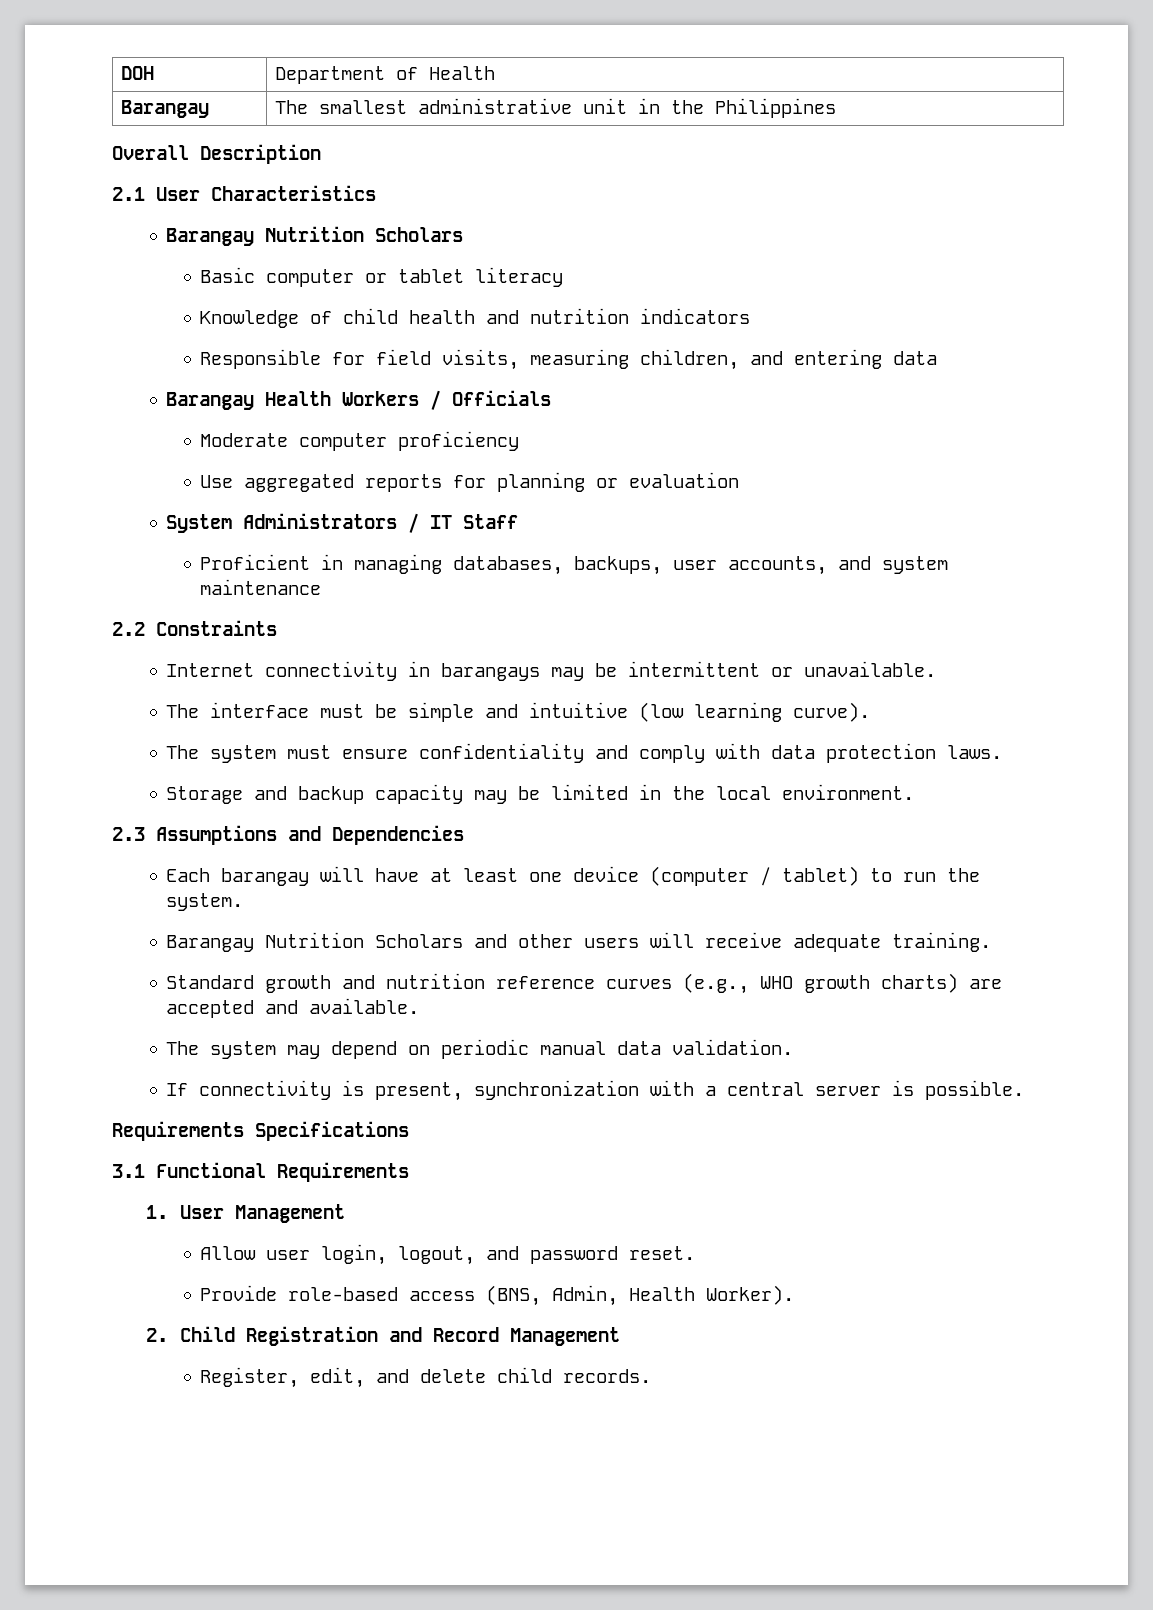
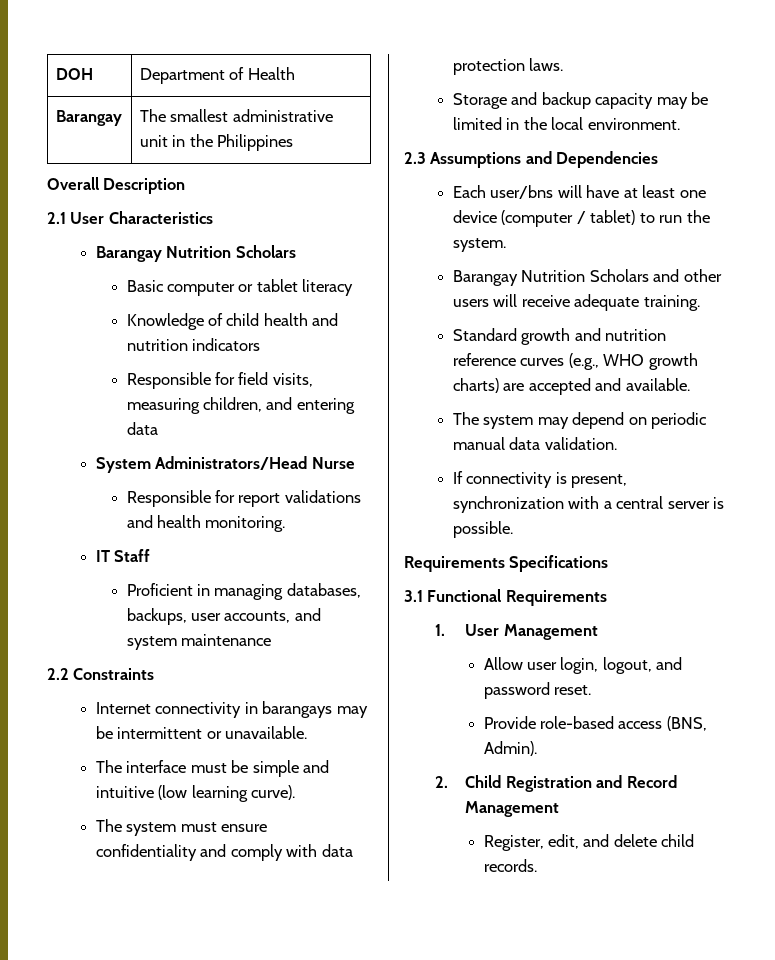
[166,390,552,410] [200,431,520,451] [200,472,740,492] [166,513,420,533] Barangay Health Workers / Officials // Moderate computer proficiency // Use aggregated reports for planning or evaluation // System Administrators / -> [95,456,355,473] [126,490,361,507] [126,515,286,532] System Administrators/Head Nurse // Responsible for report validations and health monitoring. //
[221,868,310,886] barangay -> [490,185,554,199] user/bns
[552,1285,795,1306] Admin, Health Worker). -> [483,741,537,756] Admin).

